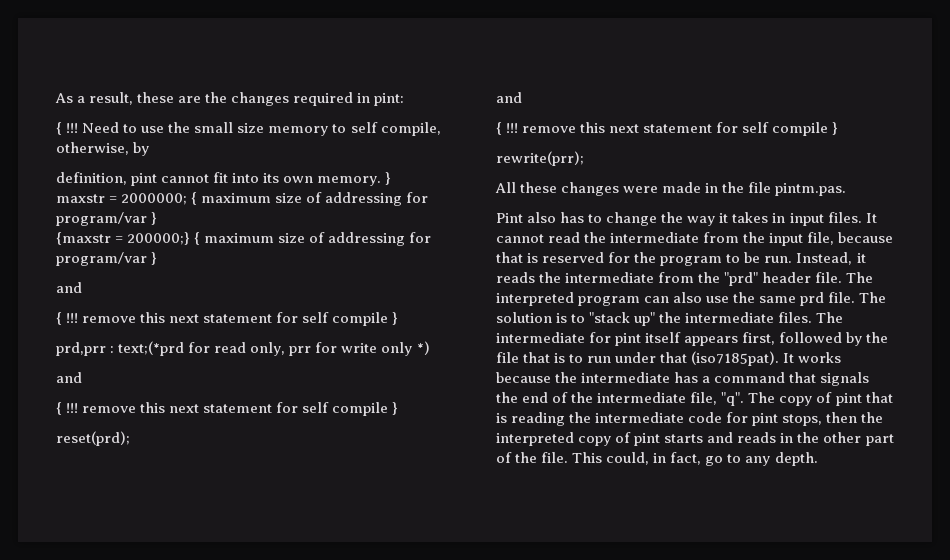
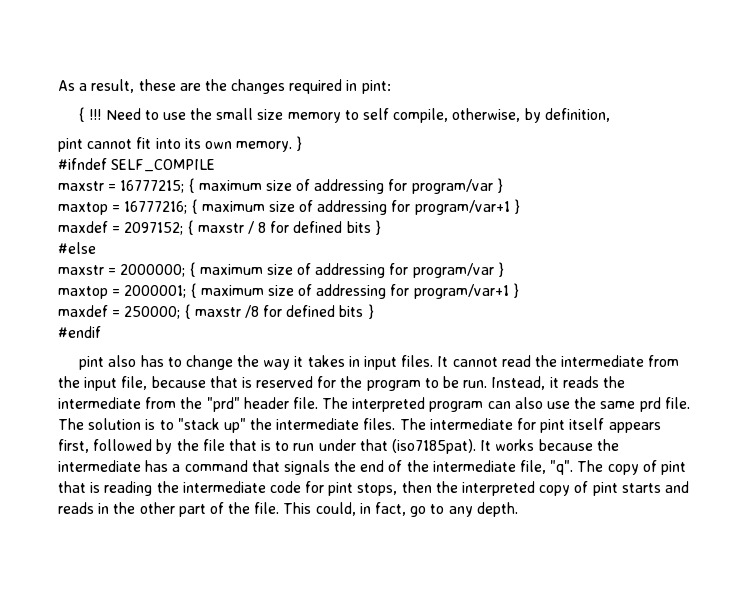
[56,172,127,185] // definition, -> [544,108,610,122] definition, //
(392, 178) none -> [58,158,216,172] [58,178,503,194] [58,199,520,215] [58,220,381,235] [58,242,96,254] // #ifndef SELF_COMPILE // maxstr = 16777215; { maximum size of addressing for program/var } // maxtop = 16777216; { maximum size of addressing for program/var+1 } // maxdef = 2097152; { maxstr / 8 for defined bits } // #else
[56,232,432,246] [56,252,158,266] [56,282,82,293] [56,312,399,326] [56,341,430,356] [56,372,82,383] [56,402,399,416] [56,431,130,446] [496,92,522,103] [496,122,839,136] [496,151,584,166] [495,182,847,196] [496,213,523,223] {maxstr = 200000;} { maximum size of addressing for program/var } // and // { !!! remove this next statement for self compile } // prd,prr : text;(*prd for read only, prr for write only *) // and // { !!! remove this next statement for self compile } // reset(prd); // and // { !!! remove this next statement for self compile } // rewrite(prr); // All these changes were made in the file pintm.pas. // Pint -> [58,283,519,299] [58,304,374,319] [58,326,101,338] [79,356,105,370] maxtop = 2000001; { maximum size of addressing for program/var+1 } // maxdef = 250000; { maxstr /8 for defined bits } // #endif // pint

